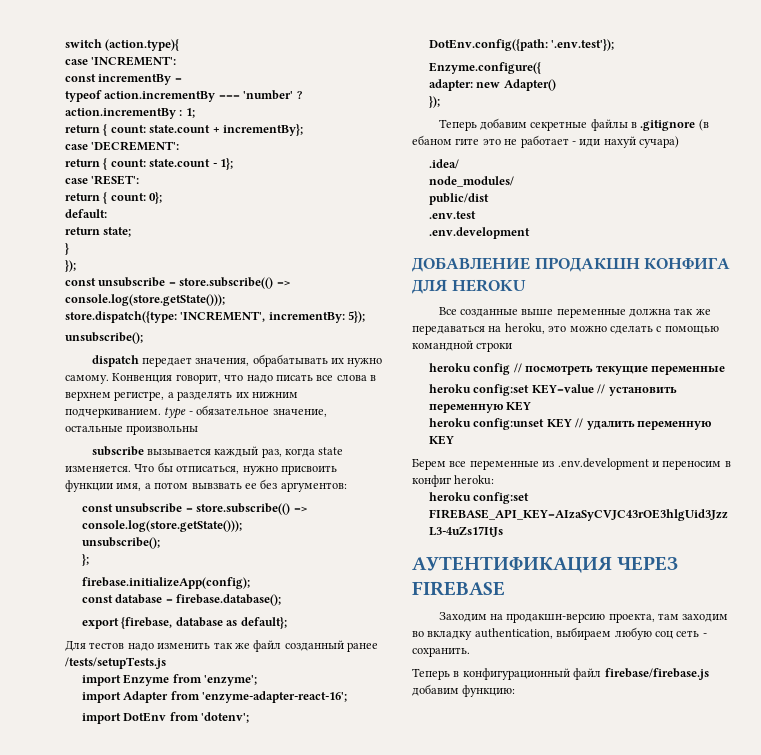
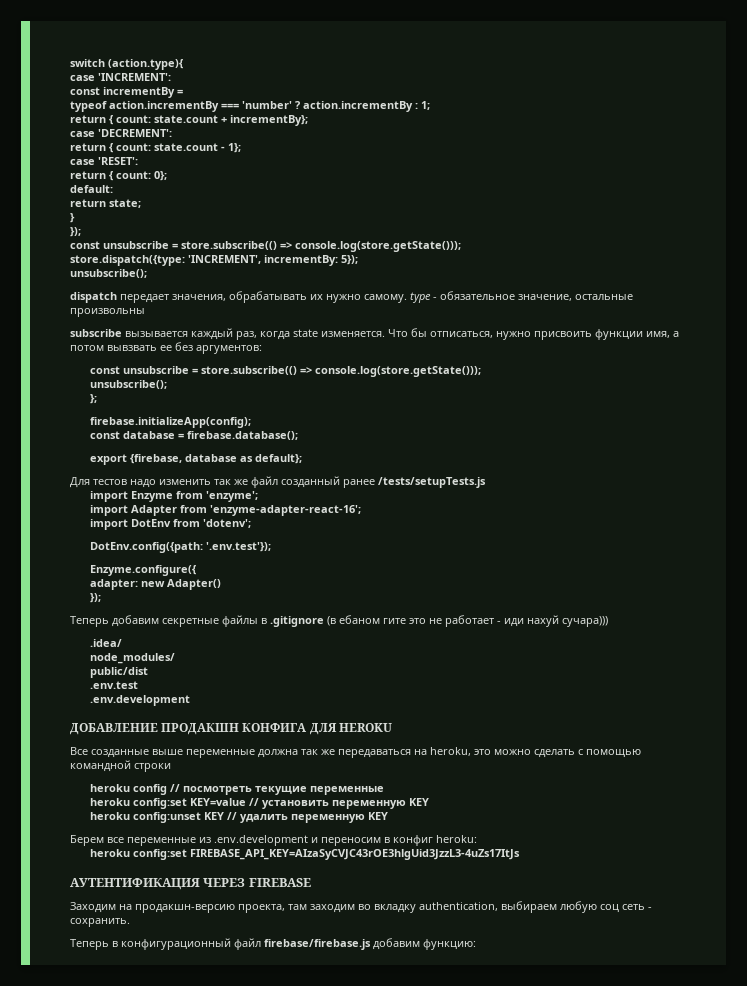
[112,373,376,384] [65,391,298,401] [65,408,161,418] Конвенция говорит, что надо писать все слова в верхнем регистре, а разделять их нижним подчеркиванием. -> (407, 298) none
[639,136,679,148] сучара) -> [562,616,608,627] сучара)))

